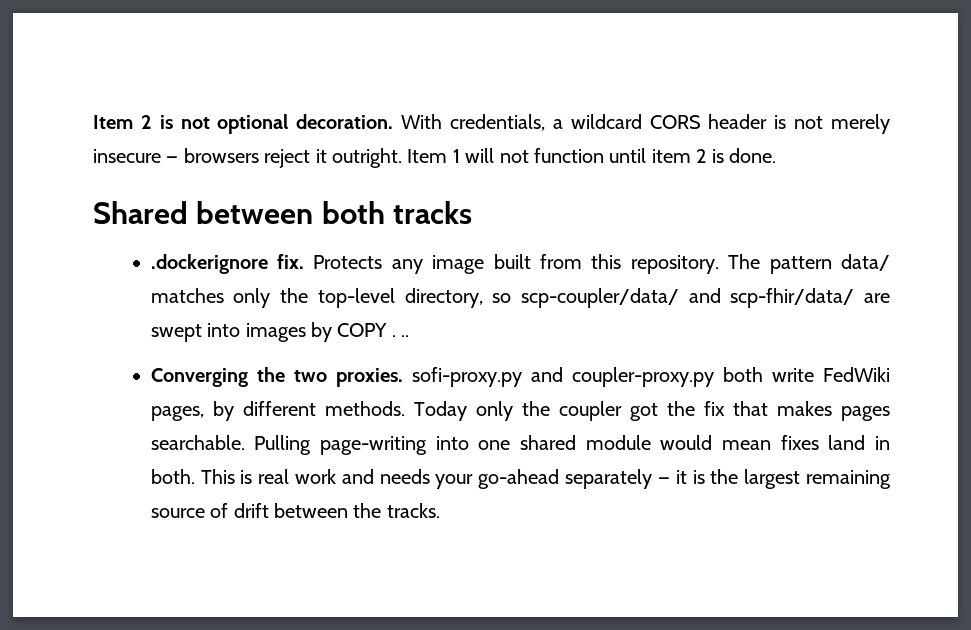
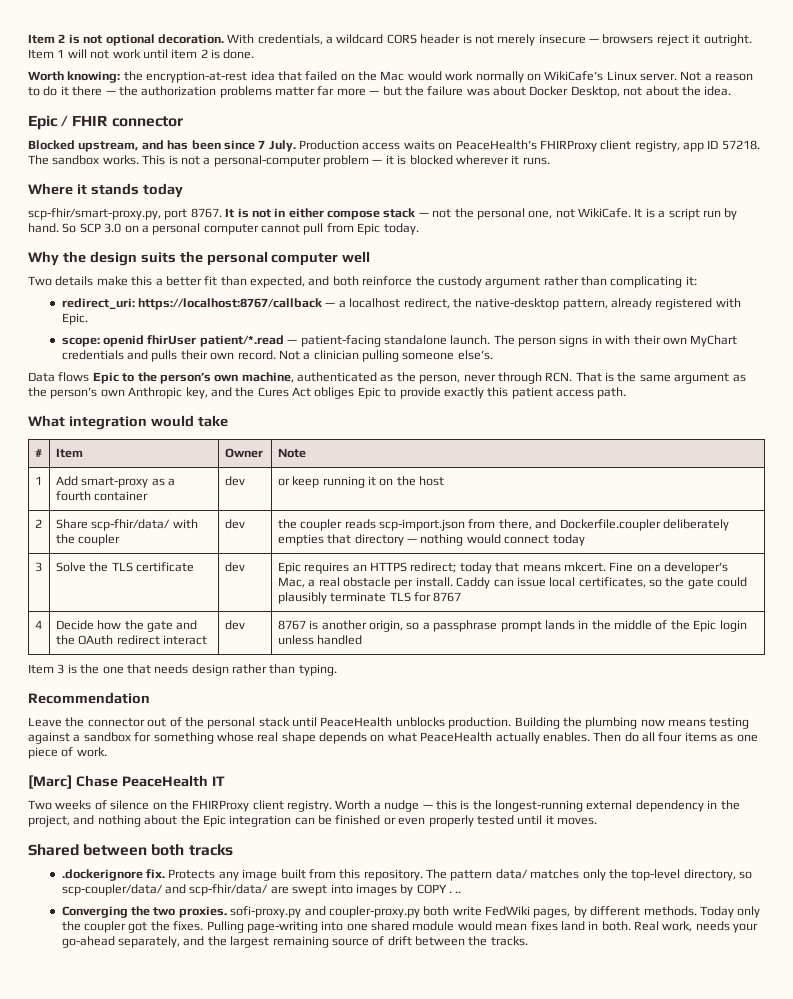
[533,148,604,163] function -> [112,49,141,59] work
(776, 155) none -> [28,71,754,83] [28,86,732,98] [28,115,183,130] [28,140,760,152] [28,155,550,167] [28,183,183,198] [28,208,738,220] [28,223,419,235] [28,251,371,266] [28,276,697,288] [61,298,741,310] [61,313,88,325] [61,335,738,347] [61,350,493,362] [28,372,746,384] [28,387,627,399] [28,415,228,430] [34,449,42,457] [55,448,83,458] [224,448,263,458] [277,448,306,458] [34,476,42,485] [55,476,176,488] [55,491,149,501] [224,476,245,486] [277,476,445,488] [34,519,42,528] [55,519,198,531] [55,534,121,546] [224,519,245,529] [277,519,729,531] [277,534,585,546] [34,562,42,572] [55,562,195,572] [224,562,245,572] [277,562,729,574] [277,577,748,589] [277,592,462,604] [34,620,42,629] [55,620,198,632] [55,635,208,645] [224,620,245,630] [277,620,747,632] [277,635,363,645] [28,664,337,676] [28,692,150,704] [28,717,750,729] [28,732,758,744] [28,747,107,759] [28,775,225,789] [28,800,740,812] [28,815,597,827] // Worth knowing: the encryption-at-rest idea that failed on the Mac would work normally on WikiCafe’s Linux server. Not a reason to do it there — the authorization problems matter far more — but the failure was about Docker Desktop, not about the idea. // Epic / FHIR connector // Blocked upstream, and has been since 7 July. Production access waits on PeaceHealth’s FHIRProxy client registry, app ID 57218. The sandbox works. This is not a personal-computer problem — it is blocked wherever it runs. // Where it stands today // scp-fhir/smart-proxy.py, port 8767. It is not in either compose stack — not the personal one, not WikiCafe. It is a script run by hand. So SCP 3.0 on a personal computer cannot pull from Epic today. // Why the design suits the personal computer well // Two details make this a better fit than expected, and both reinforce the custody argument rather than complicating it: // redirect_uri: https://localhost:8767/callback — a localhost redirect, the native-desktop pattern, already registered with Epic. // scope: openid fhirUser patient/*.read — patient-facing standalone launch. The person signs in with their own MyChart credentials and pulls their own record. Not a clinician pulling someone else’s. // Data flows Epic to the person’s own machine, authenticated as the person, never through RCN. That is the same argument as the person’s own Anthropic key, and the Cures Act obliges Epic to provide exactly this patient access path. // What integration would take // # | Item | Owner | Note // 1 | Add smart-proxy as a fourth container | dev | or keep running it on the host // 2 | Share scp-fhir/data/ with the coupler | dev | the coupler reads scp-import.json from there, and Dockerfile.coupler deliberately empties that directory — nothing would connect today // 3 | Solve the TLS certificate | dev | Epic requires an HTTPS redirect; today that means mkcert. Fine on a developer’s Mac, a real obstacle per install. Caddy can issue local certificates, so the gate could plausibly terminate TLS for 8767 // 4 | Decide how the gate and the OAuth redirect interact | dev | 8767 is another origin, so a passphrase prompt lands in the middle of the Epic login unless handled // Item 3 is the one that needs design rather than typing. // Recommendation // Leave the connector out of the personal stack until PeaceHealth unblocks production. Building the plumbing now means testing against a sandbox for something whose real shape depends on what PeaceHealth actually enables. Then do all four items as one piece of work. // [Marc] Chase PeaceHealth IT // Two weeks of silence on the FHIRProxy client registry. Worth a nudge — this is the longest-running external dependency in the project, and nothing about the Epic integration can be finished or even properly tested until it moves.
[703,401,890,421] [150,435,245,450] fix that makes pages searchable. -> [173,921,204,931] fixes.
[200,469,705,489] This is real work and needs your go-ahead separately — it is -> [634,921,759,933] [61,936,205,948] Real work, needs your go-ahead separately, and

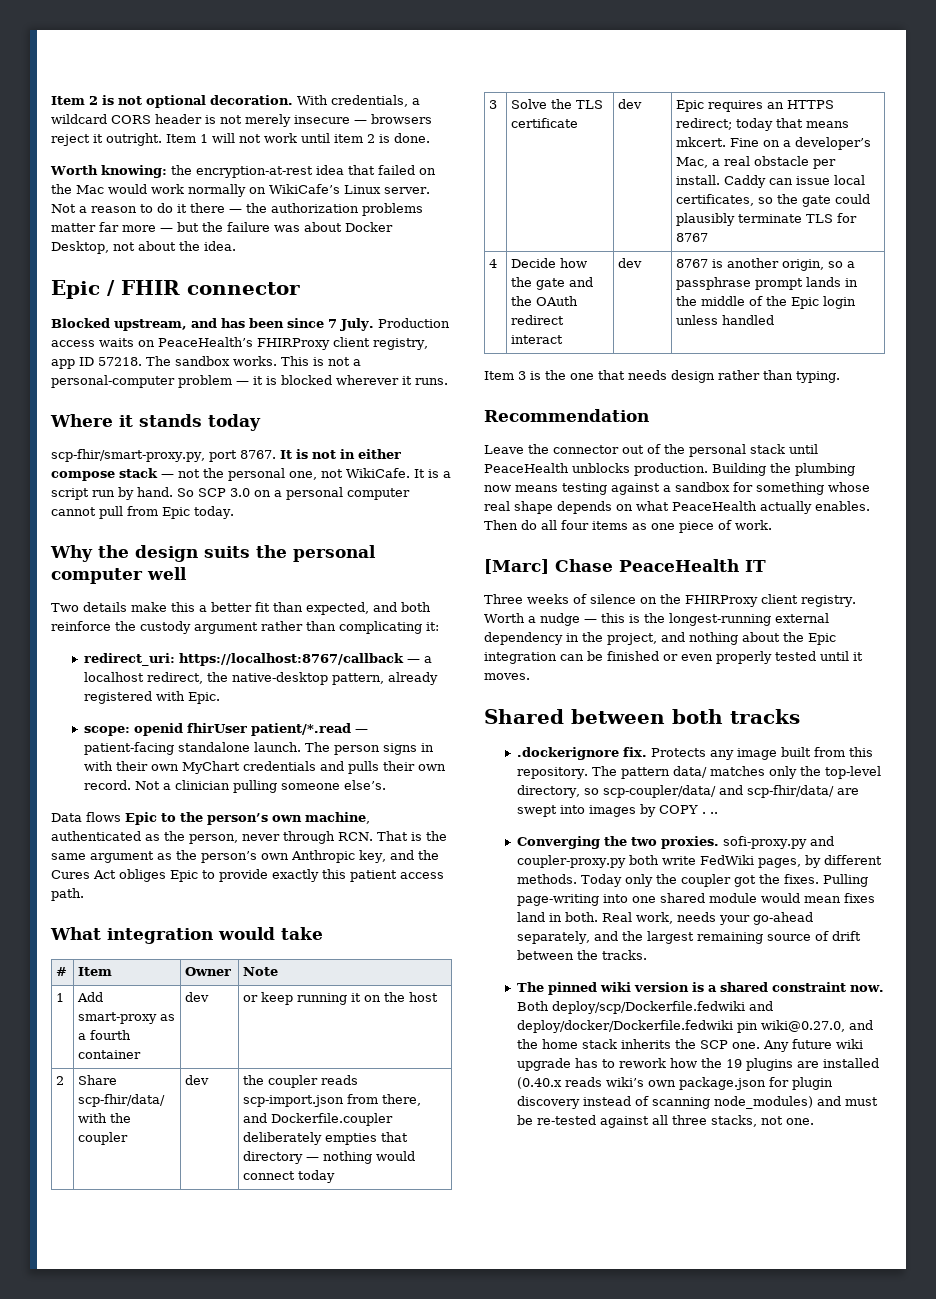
[28,800,52,810] Two -> [484,594,523,604] Three
(528, 941) none -> [516,982,884,995] [516,1001,773,1014] [516,1020,873,1033] [516,1039,863,1052] [516,1058,879,1071] [516,1077,833,1090] [516,1096,878,1109] [516,1115,814,1128] // The pinned wiki version is a shared constraint now. Both deploy/scp/Dockerfile.fedwiki and deploy/docker/Dockerfile.fedwiki pin wiki@0.27.0, and the home stack inherits the SCP one. Any future wiki upgrade has to rework how the 19 plugins are installed (0.40.x reads wiki’s own package.json for plugin discovery instead of scanning node_modules) and must be re-tested against all three stacks, not one.

